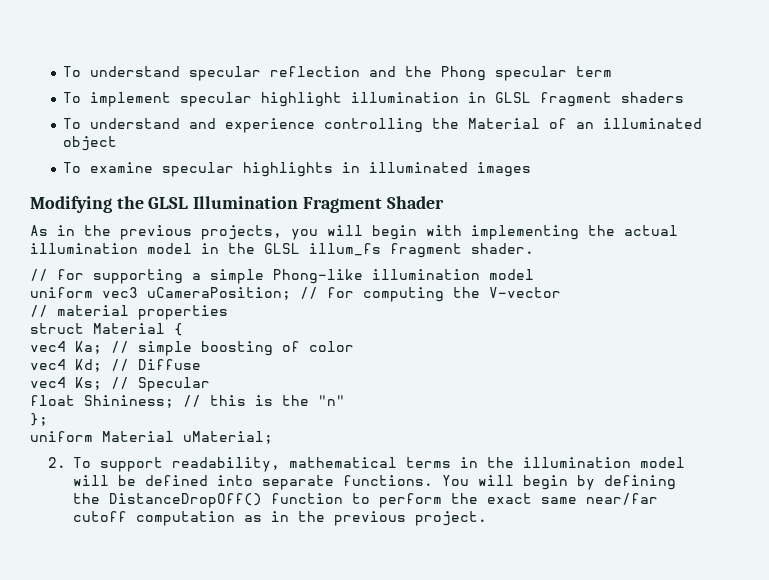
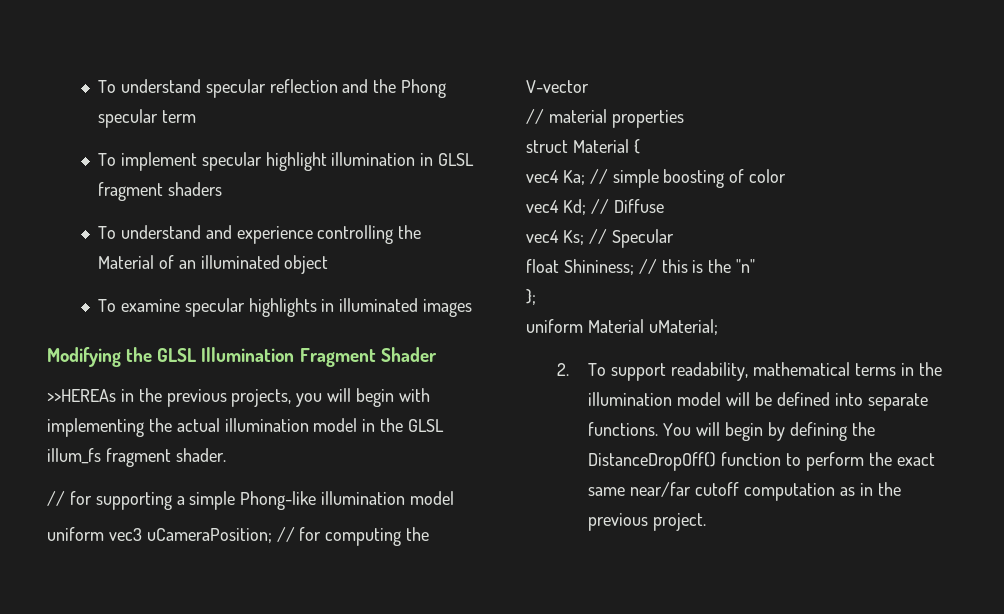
[30,225,48,236] As -> [47,389,116,402] >>HEREAs

